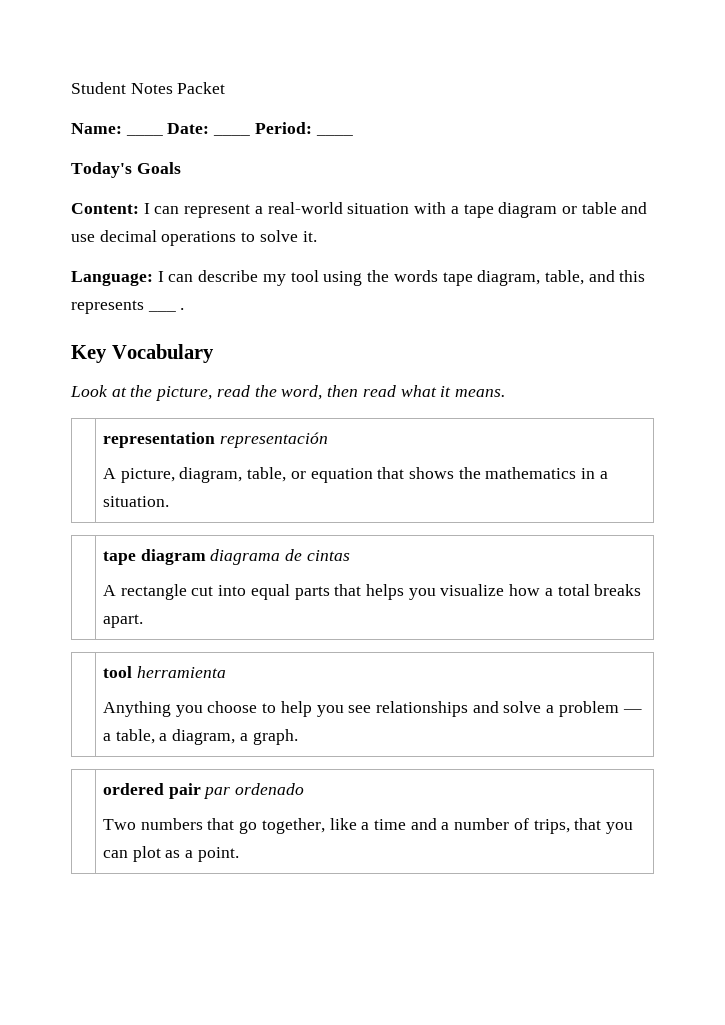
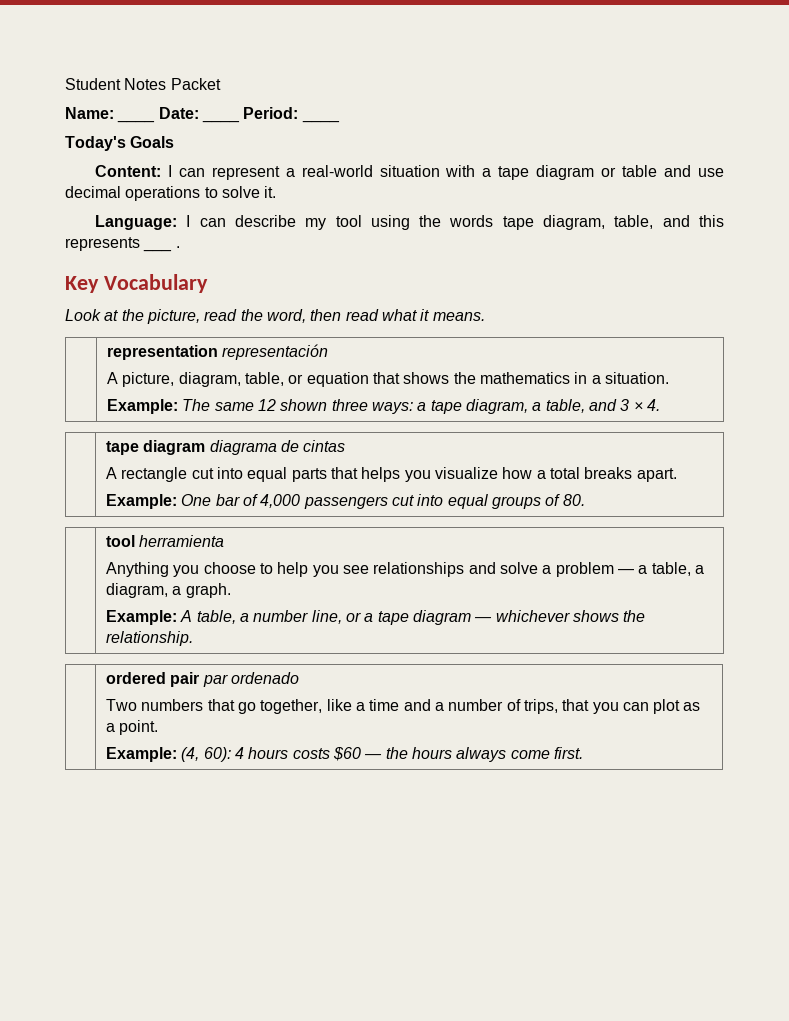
(169, 501) none -> [107,399,660,414] // Example: The same 12 shown three ways: a tape diagram, a table, and 3 × 4.
(143, 621) none -> [106,494,585,509] // Example: One bar of 4,000 passengers cut into equal groups of 80.
(298, 737) none -> [106,610,646,625] [106,631,194,646] // Example: A table, a number line, or a tape diagram — whichever shows the relationship.
(239, 854) none -> [106,747,583,762] // Example: (4, 60): 4 hours costs $60 — the hours always come first.

